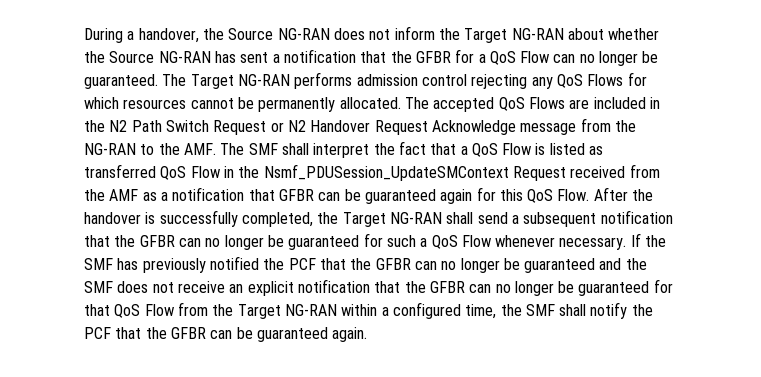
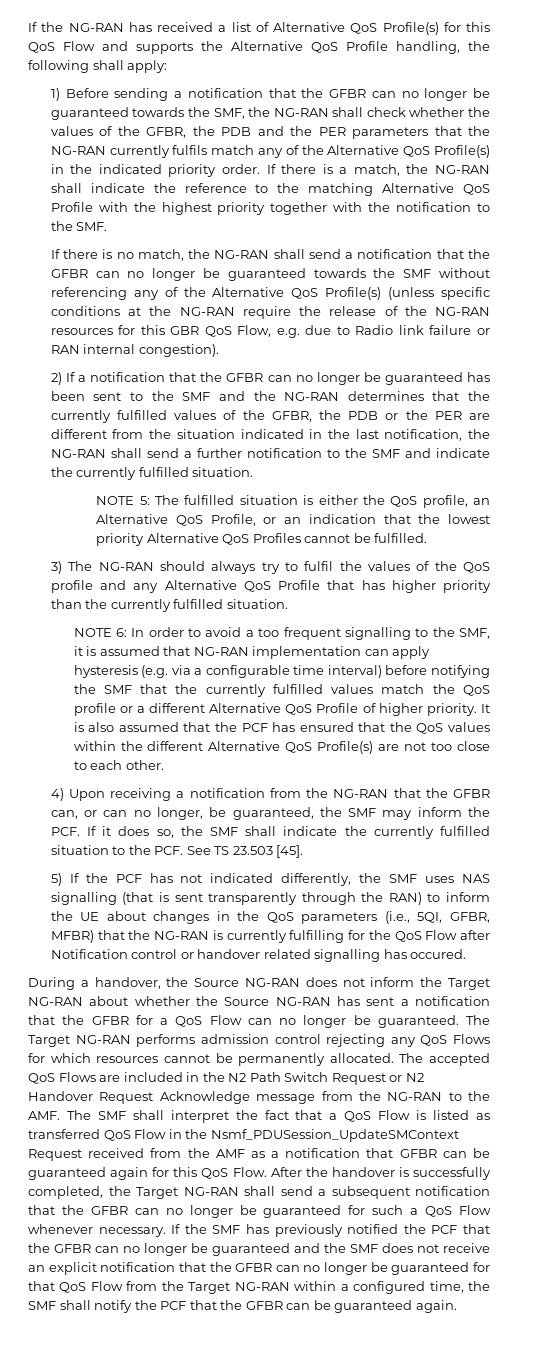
(84, 35) none -> [28,22,490,35] [28,41,490,54] [28,60,168,73] [50,88,490,101] [50,107,490,120] [50,126,491,139] [50,145,491,158] [50,164,490,177] [50,183,490,196] [50,202,490,215] [50,221,108,231] [50,249,491,261] [50,268,490,281] [50,287,491,300] [50,306,490,319] [50,325,491,338] [50,344,219,357] [50,372,490,385] [50,391,490,401] [50,410,490,423] [50,429,490,441] [50,448,491,458] [50,467,254,480] [96,495,491,508] [96,514,490,526] [96,533,428,546] [50,561,490,574] [50,580,491,593] [50,599,288,612] [73,627,490,640] [73,646,431,659] [73,665,491,678] [73,684,491,697] [73,703,490,716] [73,722,490,734] [73,741,490,754] [73,760,164,770] [50,788,491,801] [50,807,490,820] [50,826,490,839] [50,845,304,858] [50,873,490,886] [50,892,491,905] [50,911,490,924] [50,930,490,943] [50,949,467,962] If the NG-RAN has received a list of Alternative QoS Profile(s) for this QoS Flow and supports the Alternative QoS Profile handling, the following shall apply: // 1) Before sending a notification that the GFBR can no longer be guaranteed towards the SMF, the NG-RAN shall check whether the values of the GFBR, the PDB and the PER parameters that the NG-RAN currently fulfils match any of the Alternative QoS Profile(s) in the indicated priority order. If there is a match, the NG-RAN shall indicate the reference to the matching Alternative QoS Profile with the highest priority together with the notification to the SMF. // If there is no match, the NG-RAN shall send a notification that the GFBR can no longer be guaranteed towards the SMF without referencing any of the Alternative QoS Profile(s) (unless specific conditions at the NG-RAN require the release of the NG-RAN resources for this GBR QoS Flow, e.g. due to Radio link failure or RAN internal congestion). // 2) If a notification that the GFBR can no longer be guaranteed has been sent to the SMF and the NG-RAN determines that the currently fulfilled values of the GFBR, the PDB or the PER are different from the situation indicated in the last notification, the NG-RAN shall send a further notification to the SMF and indicate the currently fulfilled situation. // NOTE 5: The fulfilled situation is either the QoS profile, an Alternative QoS Profile, or an indication that the lowest priority Alternative QoS Profiles cannot be fulfilled. // 3) The NG-RAN should always try to fulfil the values of the QoS profile and any Alternative QoS Profile that has higher priority than the currently fulfilled situation. // NOTE 6: In order to avoid a too frequent signalling to the SMF, it is assumed that NG-RAN implementation can apply hysteresis (e.g. via a configurable time interval) before notifying the SMF that the currently fulfilled values match the QoS profile or a different Alternative QoS Profile of higher priority. It is also assumed that the PCF has ensured that the QoS values within the different Alternative QoS Profile(s) are not too close to each other. // 4) Upon receiving a notification from the NG-RAN that the GFBR can, or can no longer, be guaranteed, the SMF may inform the PCF. If it does so, the SMF shall indicate the currently fulfilled situation to the PCF. See TS 23.503 [45]. // 5) If the PCF has not indicated differently, the SMF uses NAS signalling (that is sent transparently through the RAN) to inform the UE about changes in the QoS parameters (i.e., 5QI, GFBR, MFBR) that the NG-RAN is currently fulfilling for the QoS Flow after Notification control or handover related signalling has occured. //

